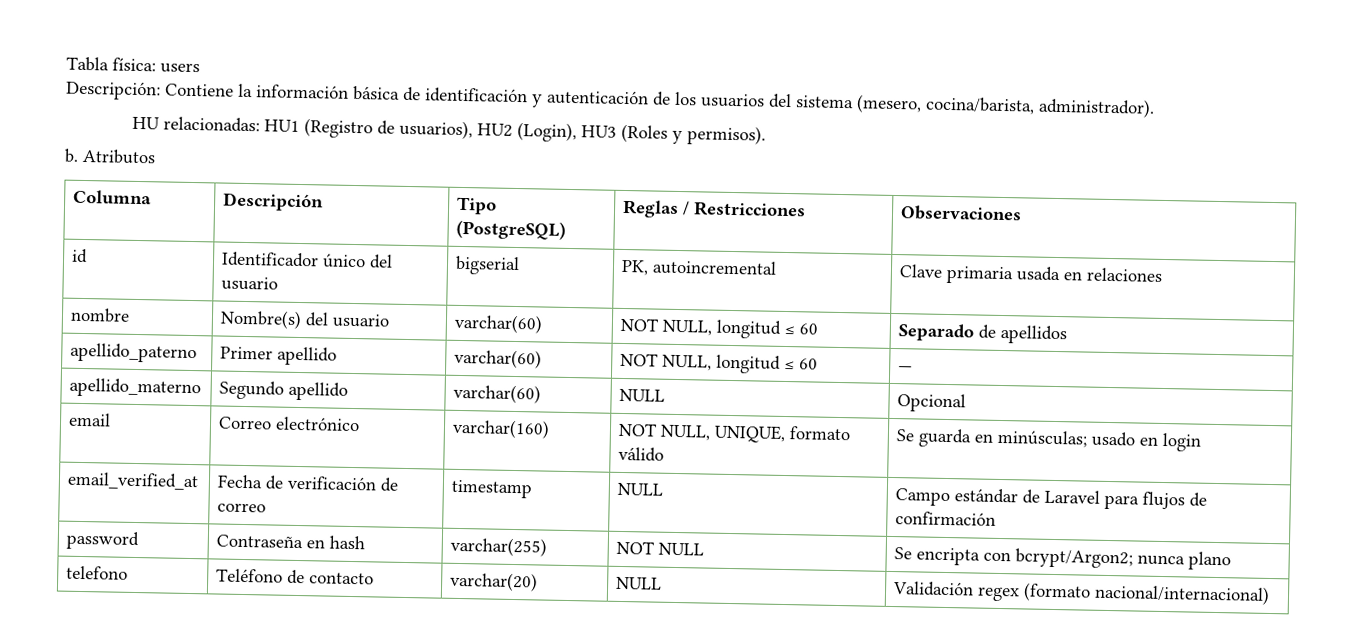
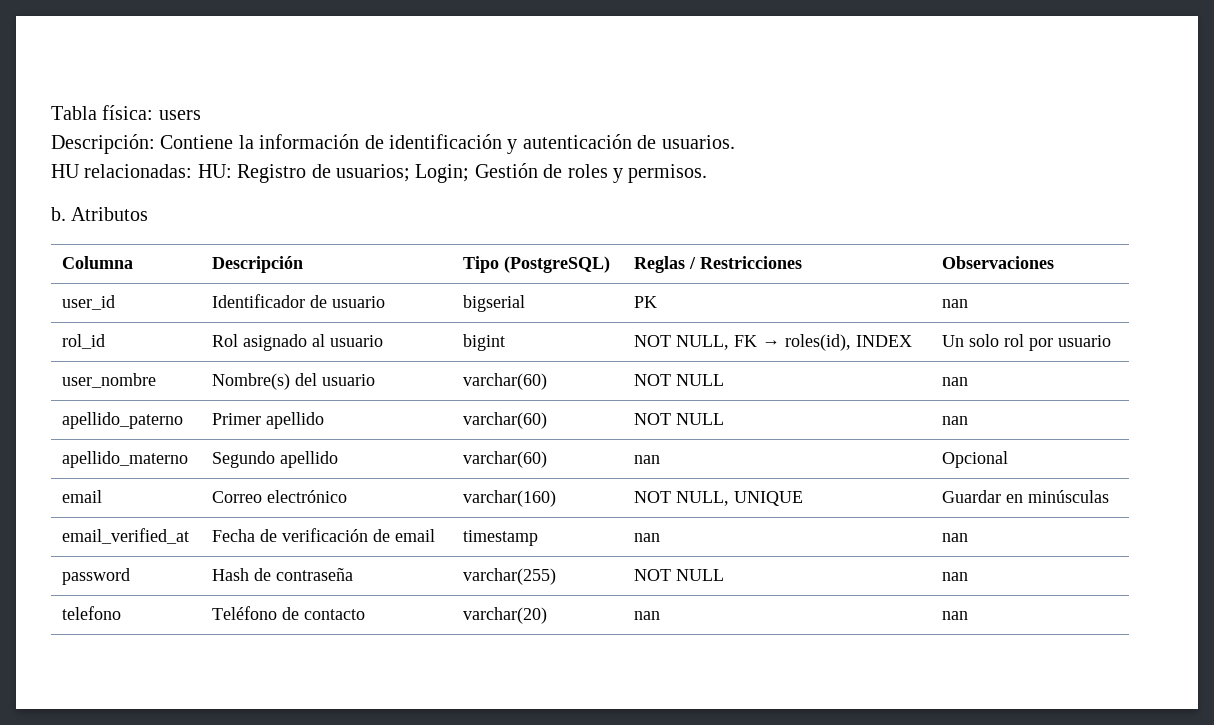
[353,85,400,101] básica -> (360, 141) none
[674,91,1155,118] [132,116,767,146] los usuarios del sistema (mesero, cocina/barista, administrador). // HU relacionadas: HU1 (Registro de usuarios), HU2 (Login), HU3 (Roles y permisos). -> [661,135,735,149] [51,163,708,183] usuarios. // HU relacionadas: HU: Registro de usuarios; Login; Gestión de roles y permisos.
[71,248,89,264] id -> [62,295,116,310] user_id
[322,253,394,269] único del -> [310,295,328,308] de
[621,259,778,276] [899,264,1164,285] [70,307,131,323] PK, autoincremental | Clave primaria usada en relaciones // nombre -> [634,296,658,308] [942,299,969,308] [62,334,106,349] [212,334,384,351] [463,334,506,351] [634,334,913,351] [942,334,1112,351] [62,373,157,388] PK | nan // rol_id | Rol asignado al usuario | bigint | NOT NULL, FK → roles(id), INDEX | Un solo rol por usuario // user_nombre
[662,319,819,339] [898,323,1068,345] NULL, longitud ≤ 60 | Separado de apellidos -> [676,374,725,386] [942,377,969,386] NULL | nan
[662,354,819,374] [898,366,914,372] NULL, longitud ≤ 60 | — -> [676,413,725,425] [942,416,969,425] NULL | nan
[619,388,666,402] NULL -> [634,455,661,464] nan
[714,424,852,444] [618,446,665,462] [896,428,1203,452] UNIQUE, formato válido | Se guarda en minúsculas; usado en login -> [734,491,804,506] [942,490,1110,503] UNIQUE | Guardar en minúsculas
[217,502,267,513] correo -> [395,529,436,542] email
[617,482,664,496] [895,488,1208,510] [895,511,997,526] [66,530,141,551] [216,534,366,550] [450,536,548,557] [616,540,705,556] [894,547,1232,571] NULL | Campo estándar de Laravel para flujos de confirmación // password | Contraseña en hash | varchar(255) | NOT NULL | Se encripta con bcrypt/Argon2; nunca plano -> [634,533,661,542] [942,533,969,542] [62,568,131,585] [212,568,354,581] [463,568,557,585] [634,569,725,581] [942,572,969,581] nan | nan // password | Hash de contraseña | varchar(255) | NOT NULL | nan
[616,576,663,590] [892,581,1271,605] NULL | Validación regex (formato nacional/internacional) -> [634,611,661,620] [942,611,969,620] nan | nan

